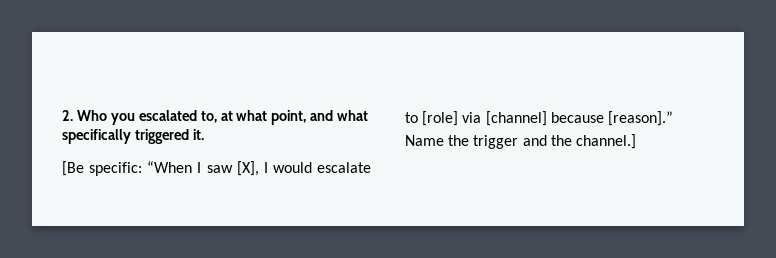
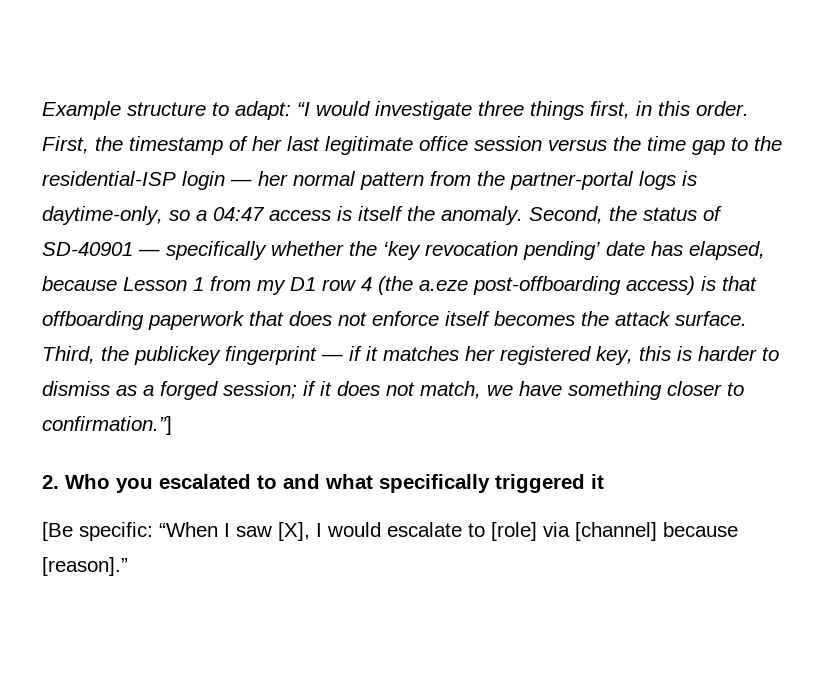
[62,110,307,125] 2. Who you escalated to, at what point, -> [42,101,749,120] [42,136,782,155] [42,171,697,190] [42,206,722,225] [42,241,765,260] [42,276,757,295] [42,311,747,330] [42,346,779,365] [42,381,744,400] [42,416,172,435] [42,474,277,493] Example structure to adapt: “I would investigate three things first, in this order. First, the timestamp of her last legitimate office session versus the time gap to the residential-ISP login — her normal pattern from the partner-portal logs is daytime-only, so a 04:47 access is itself the anomaly. Second, the status of SD-40901 — specifically whether the ‘key revocation pending’ date has elapsed, because Lesson 1 from my D1 row 4 (the a.eze post-offboarding access) is that offboarding paperwork that does not enforce itself becomes the attack surface. Third, the publickey fingerprint — if it matches her registered key, this is harder to dismiss as a forged session; if it does not match, we have something closer to confirmation.”] // 2. Who you escalated to
[192,129,204,140] it. -> [591,474,604,489] it
[405,134,636,149] Name the trigger and the channel.] -> (128, 566) none

